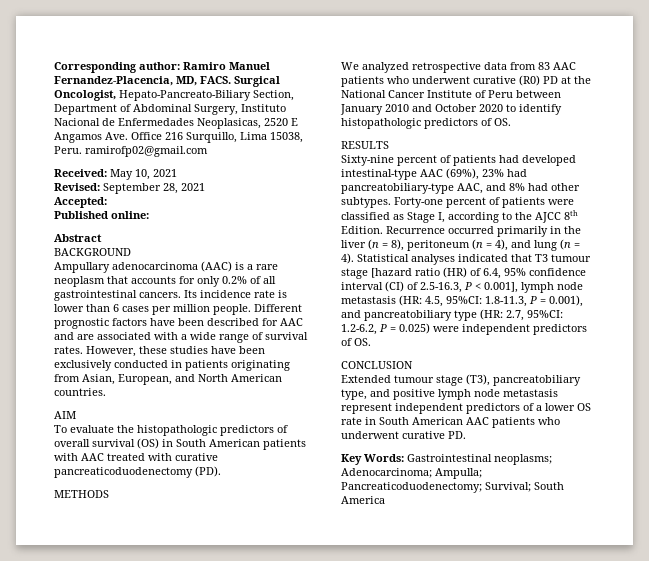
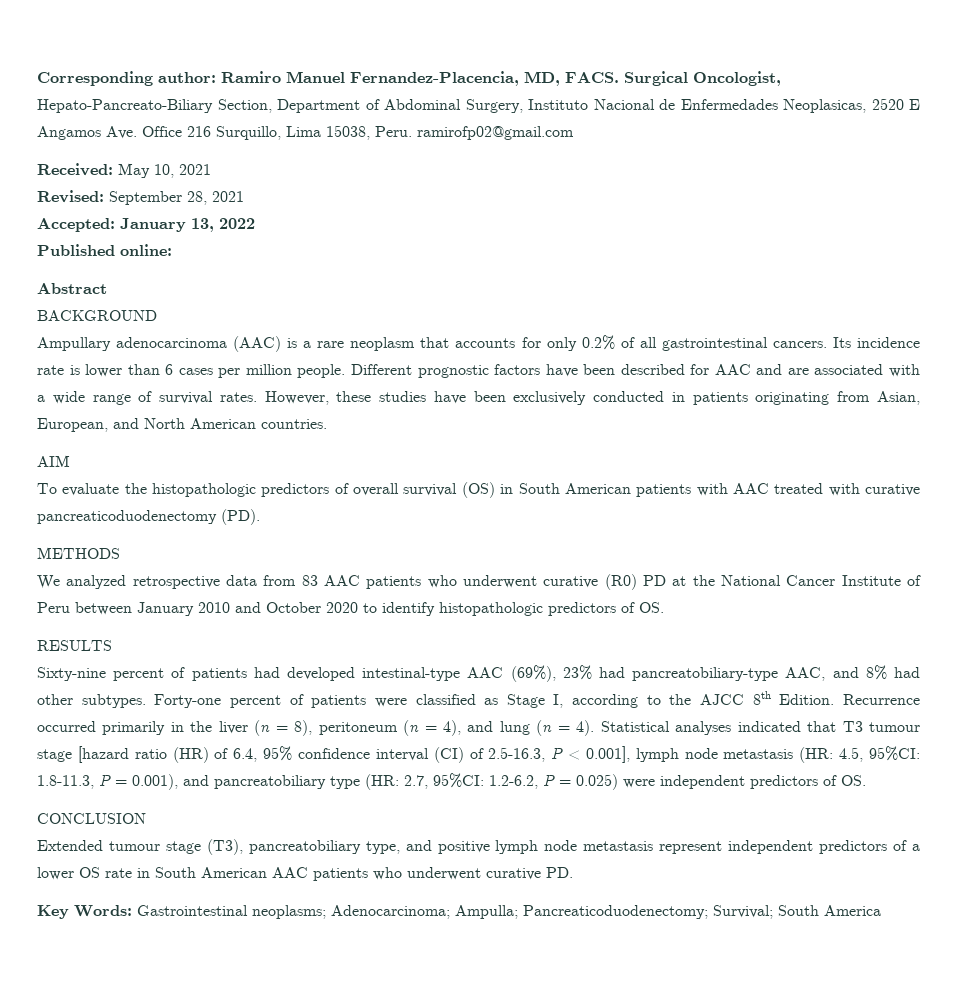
(107, 202) none -> [120,218,255,232] January 13, 2022

